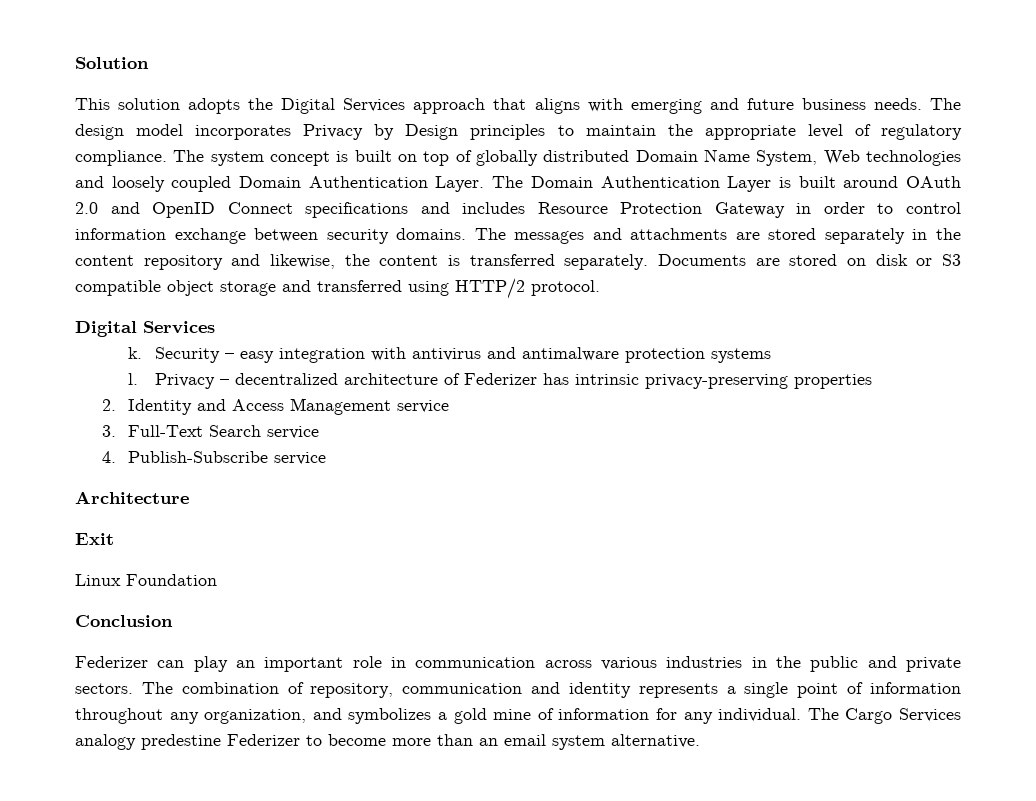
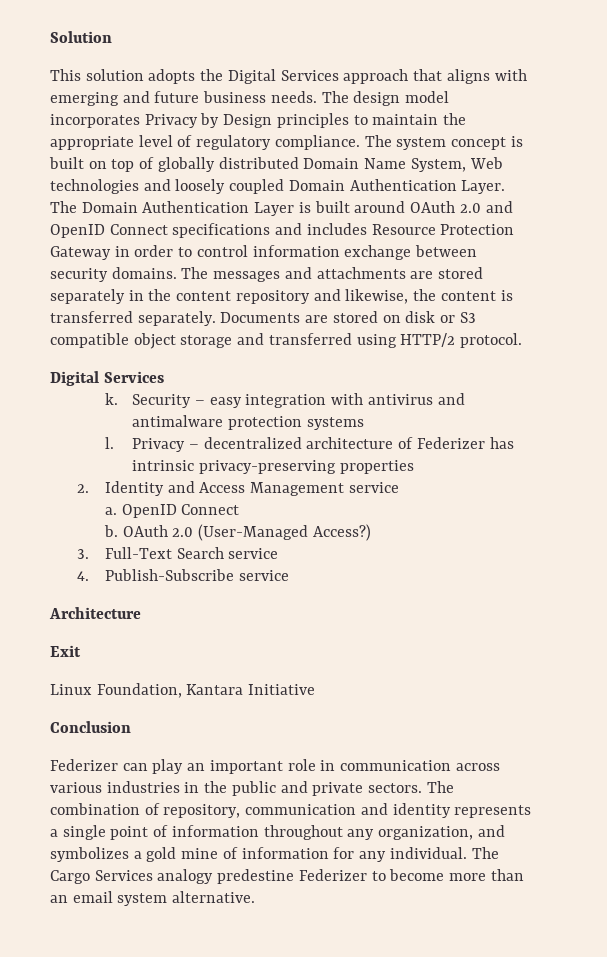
(450, 406) none -> [104,504,240,518] [103,524,371,541] // a. OpenID Connect // b. OAuth 2.0 (User-Managed Access?)
[126,574,217,586] Foundation -> [96,683,316,698] Foundation, Kantara Initiative

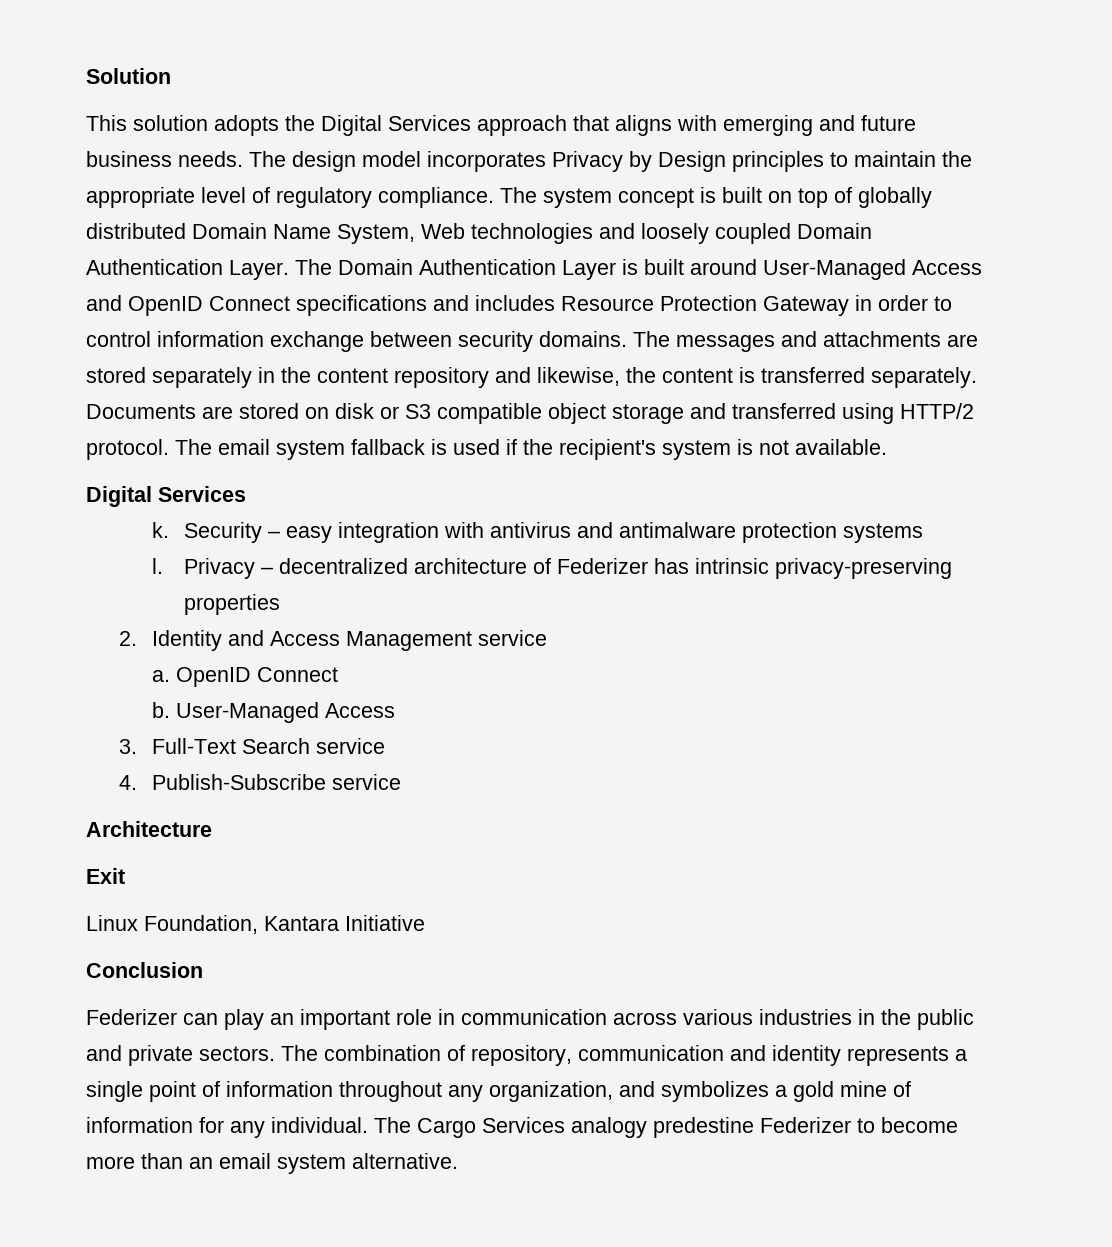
[410,201,481,213] OAuth 2.0 -> [763,259,982,280] User-Managed Access
(523, 340) none -> [175,439,887,460] The email system fallback is used if the recipient's system is not available.
[122,524,371,541] OAuth 2.0 (User-Managed Access?) -> [175,702,395,723] User-Managed Access

